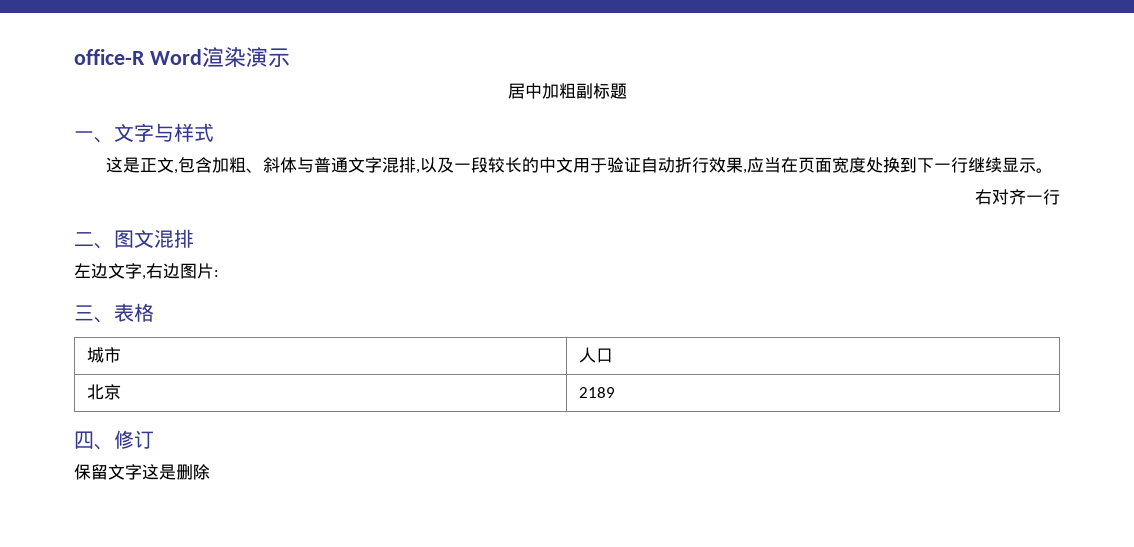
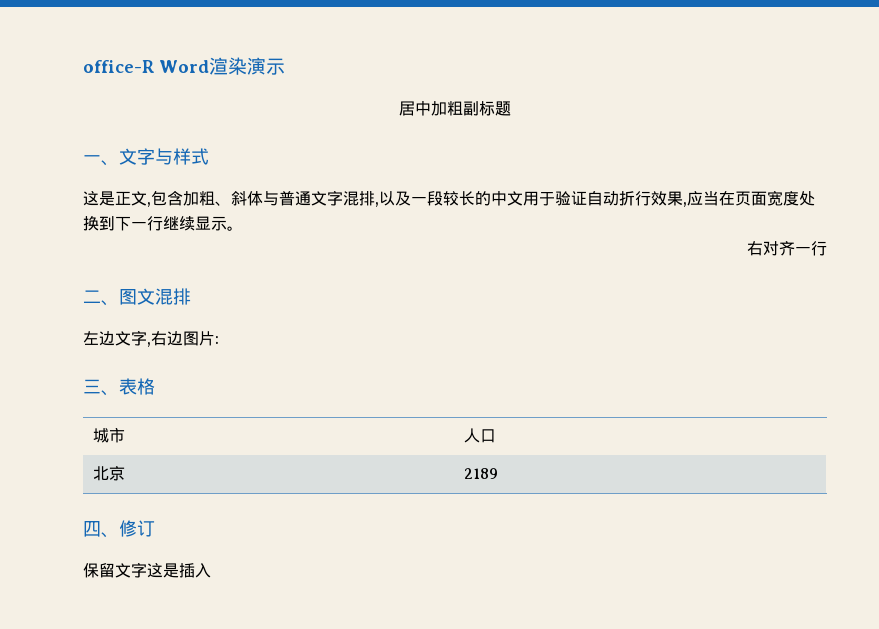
[176,464,210,480] 删除 -> [179,563,211,578] 插入

